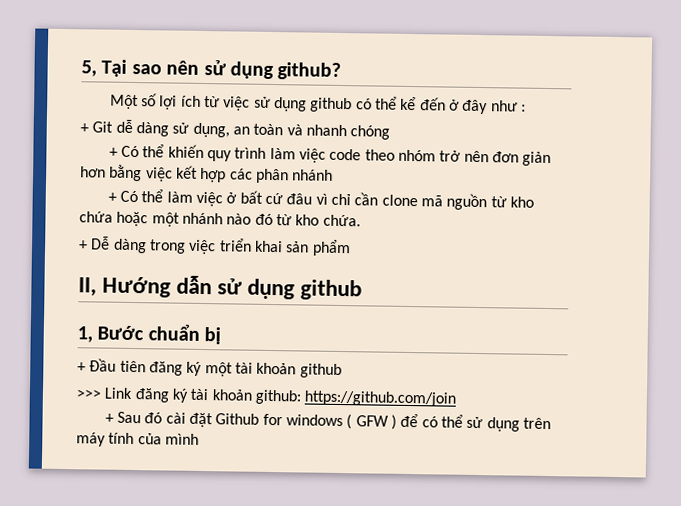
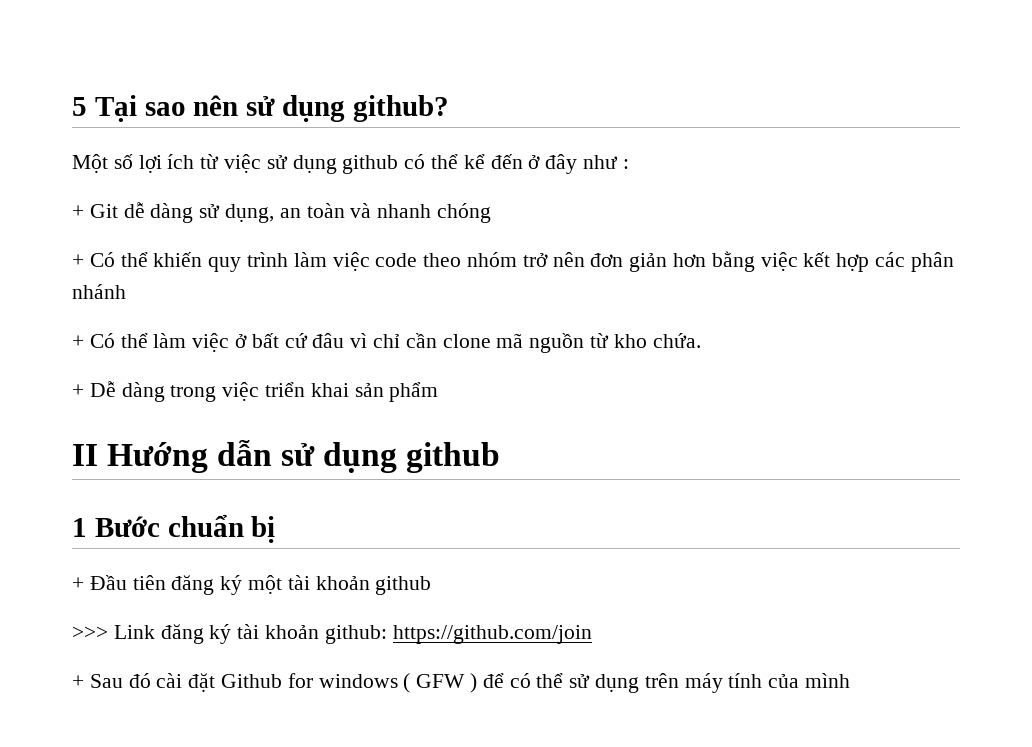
[81,60,97,77] 5, -> [72,97,87,116] 5
[79,211,320,227] chứa hoặc một nhánh nào đó từ kho -> (647, 341) none
[78,277,97,297] II, -> [72,444,98,466] II
[77,326,93,343] 1, -> [72,518,87,537] 1

